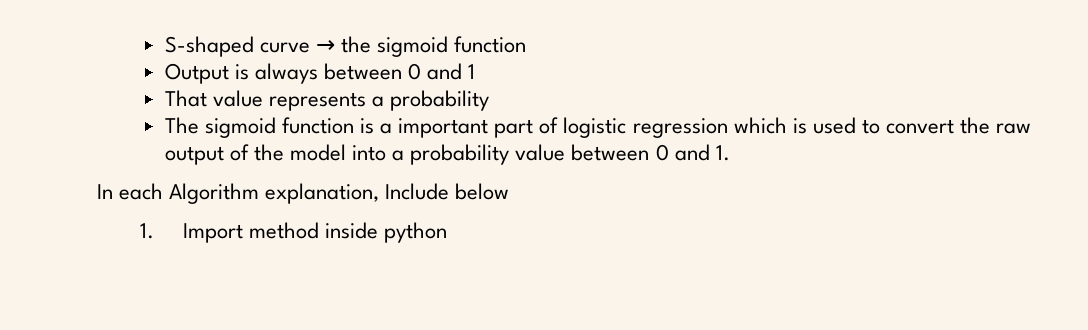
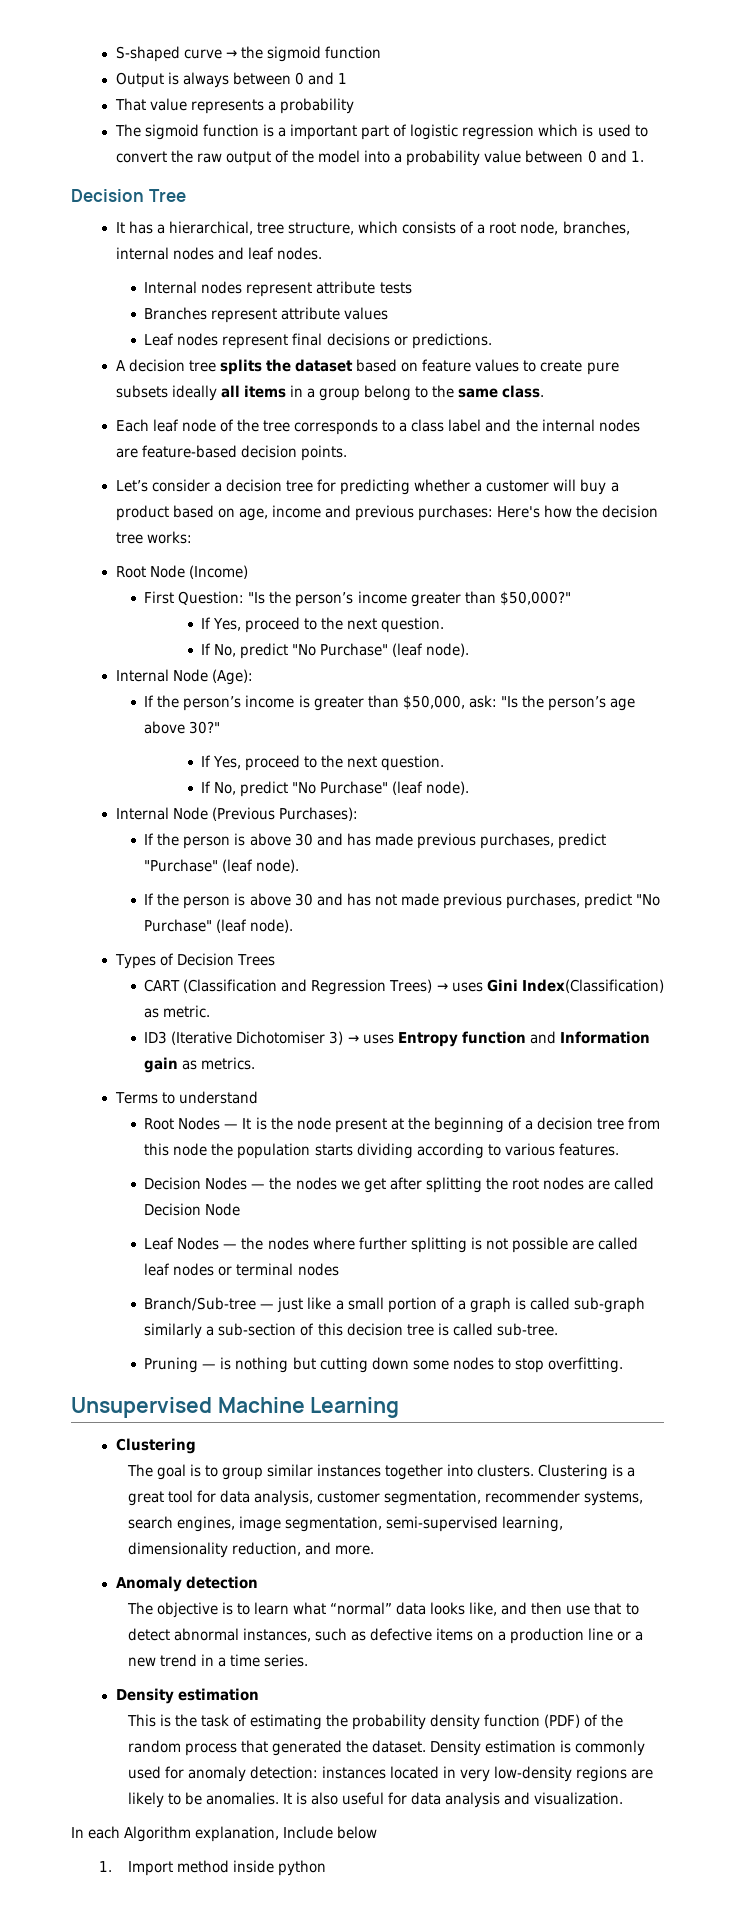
(730, 153) none -> [71,189,186,202] [115,221,630,235] [115,247,323,260] [144,281,412,297] [144,307,389,323] [144,333,492,349] [115,359,619,375] [115,385,545,401] [115,419,640,435] [115,445,348,461] [115,479,619,495] [115,505,659,521] [115,531,192,544] [115,565,248,579] [144,591,571,607] [201,617,445,633] [201,643,470,659] [115,669,253,685] [144,695,635,711] [144,721,221,734] [201,755,445,771] [201,781,470,797] [115,807,359,821] [144,833,606,849] [144,859,300,873] [144,893,660,909] [144,919,294,933] [114,953,276,969] [144,979,664,995] [144,1005,211,1018] [144,1031,650,1047] [144,1057,256,1073] [114,1091,258,1104] [144,1117,661,1133] [144,1143,619,1159] [144,1177,654,1193] [144,1203,241,1216] [144,1237,638,1253] [144,1263,339,1276] [144,1297,645,1313] [144,1323,558,1339] [144,1357,623,1373] [71,1397,400,1418] [115,1438,196,1454] [126,1464,636,1480] [127,1490,644,1506] [127,1516,564,1532] [127,1542,374,1558] [115,1576,258,1592] [126,1602,639,1618] [127,1628,644,1644] [127,1654,309,1667] [115,1688,259,1704] [126,1714,624,1730] [127,1740,646,1756] [127,1766,654,1782] [127,1792,624,1808] // Decision Tree // It has a hierarchical, tree structure, which consists of a root node, branches, internal nodes and leaf nodes. // Internal nodes represent attribute tests // Branches represent attribute values // Leaf nodes represent final decisions or predictions. // A decision tree splits the dataset based on feature values to create pure subsets ideally all items in a group belong to the same class. // Each leaf node of the tree corresponds to a class label and the internal nodes are feature-based decision points. // Let’s consider a decision tree for predicting whether a customer will buy a product based on age, income and previous purchases: Here's how the decision tree works: // Root Node (Income) // First Question: "Is the person’s income greater than $50,000?" // If Yes, proceed to the next question. // If No, predict "No Purchase" (leaf node). // Internal Node (Age): // If the person’s income is greater than $50,000, ask: "Is the person’s age above 30?" // If Yes, proceed to the next question. // If No, predict "No Purchase" (leaf node). // Internal Node (Previous Purchases): // If the person is above 30 and has made previous purchases, predict "Purchase" (leaf node). // If the person is above 30 and has not made previous purchases, predict "No Purchase" (leaf node). // Types of Decision Trees // CART (Classification and Regression Trees) → uses Gini Index(Classification) as metric. // ID3 (Iterative Dichotomiser 3) → uses Entropy function and Information gain as metrics. // Terms to understand // Root Nodes — It is the node present at the beginning of a decision tree from this node the population starts dividing according to various features. // Decision Nodes — the nodes we get after splitting the root nodes are called Decision Node // Leaf Nodes — the nodes where further splitting is not possible are called leaf nodes or terminal nodes // Branch/Sub-tree — just like a small portion of a graph is called sub-graph similarly a sub-section of this decision tree is called sub-tree. // Pruning — is nothing but cutting down some nodes to stop overfitting. // Unsupervised Machine Learning // Clustering // The goal is to group similar instances together into clusters. Clustering is a great tool for data analysis, customer segmentation, recommender systems, search engines, image segmentation, semi-supervised learning, dimensionality reduction, and more. // Anomaly detection // The objective is to learn what “normal” data looks like, and then use that to detect abnormal instances, such as defective items on a production line or a new trend in a time series. // Density estimation // This is the task of estimating the probability density function (PDF) of the random process that generated the dataset. Density estimation is commonly used for anomaly detection: instances located in very low-density regions are likely to be anomalies. It is also useful for data analysis and visualization.

